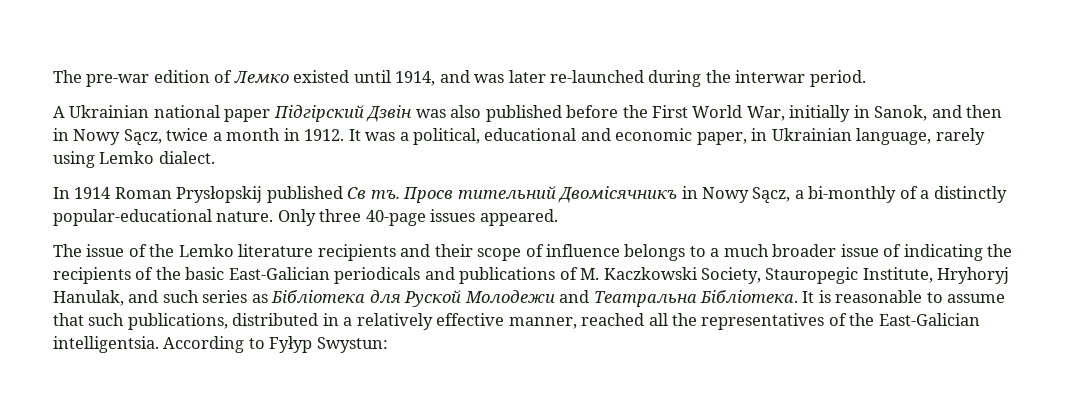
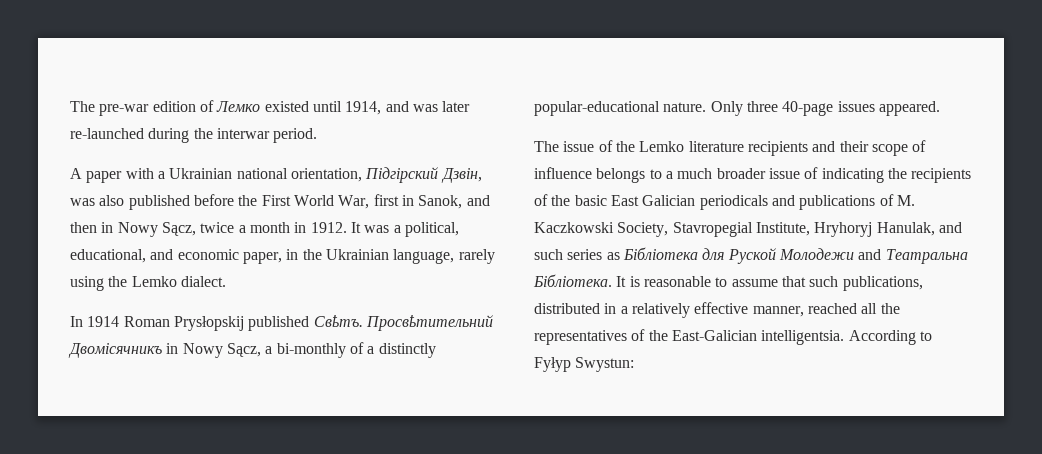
[69,105,413,122] Ukrainian national paper Пiдгiрский Дзвiн -> [86,167,482,183] paper with a Ukrainian national orientation, Пiдгiрский Дзвiн,
[789,105,851,122] initially -> [373,194,399,206] first
[484,128,577,141] educational -> [70,249,146,263] educational,
(768, 134) none -> [302,249,322,260] the
(95, 159) none -> [108,276,128,287] the
[347,186,556,203] Св тъ. Просв тительний -> [313,315,493,331] Свҍтъ. Просвҍтительний
[228,267,330,280] East-Galician -> [610,195,696,206] East Galician
[765,267,859,284] Stauropegic -> [672,222,753,237] Stavropegial

